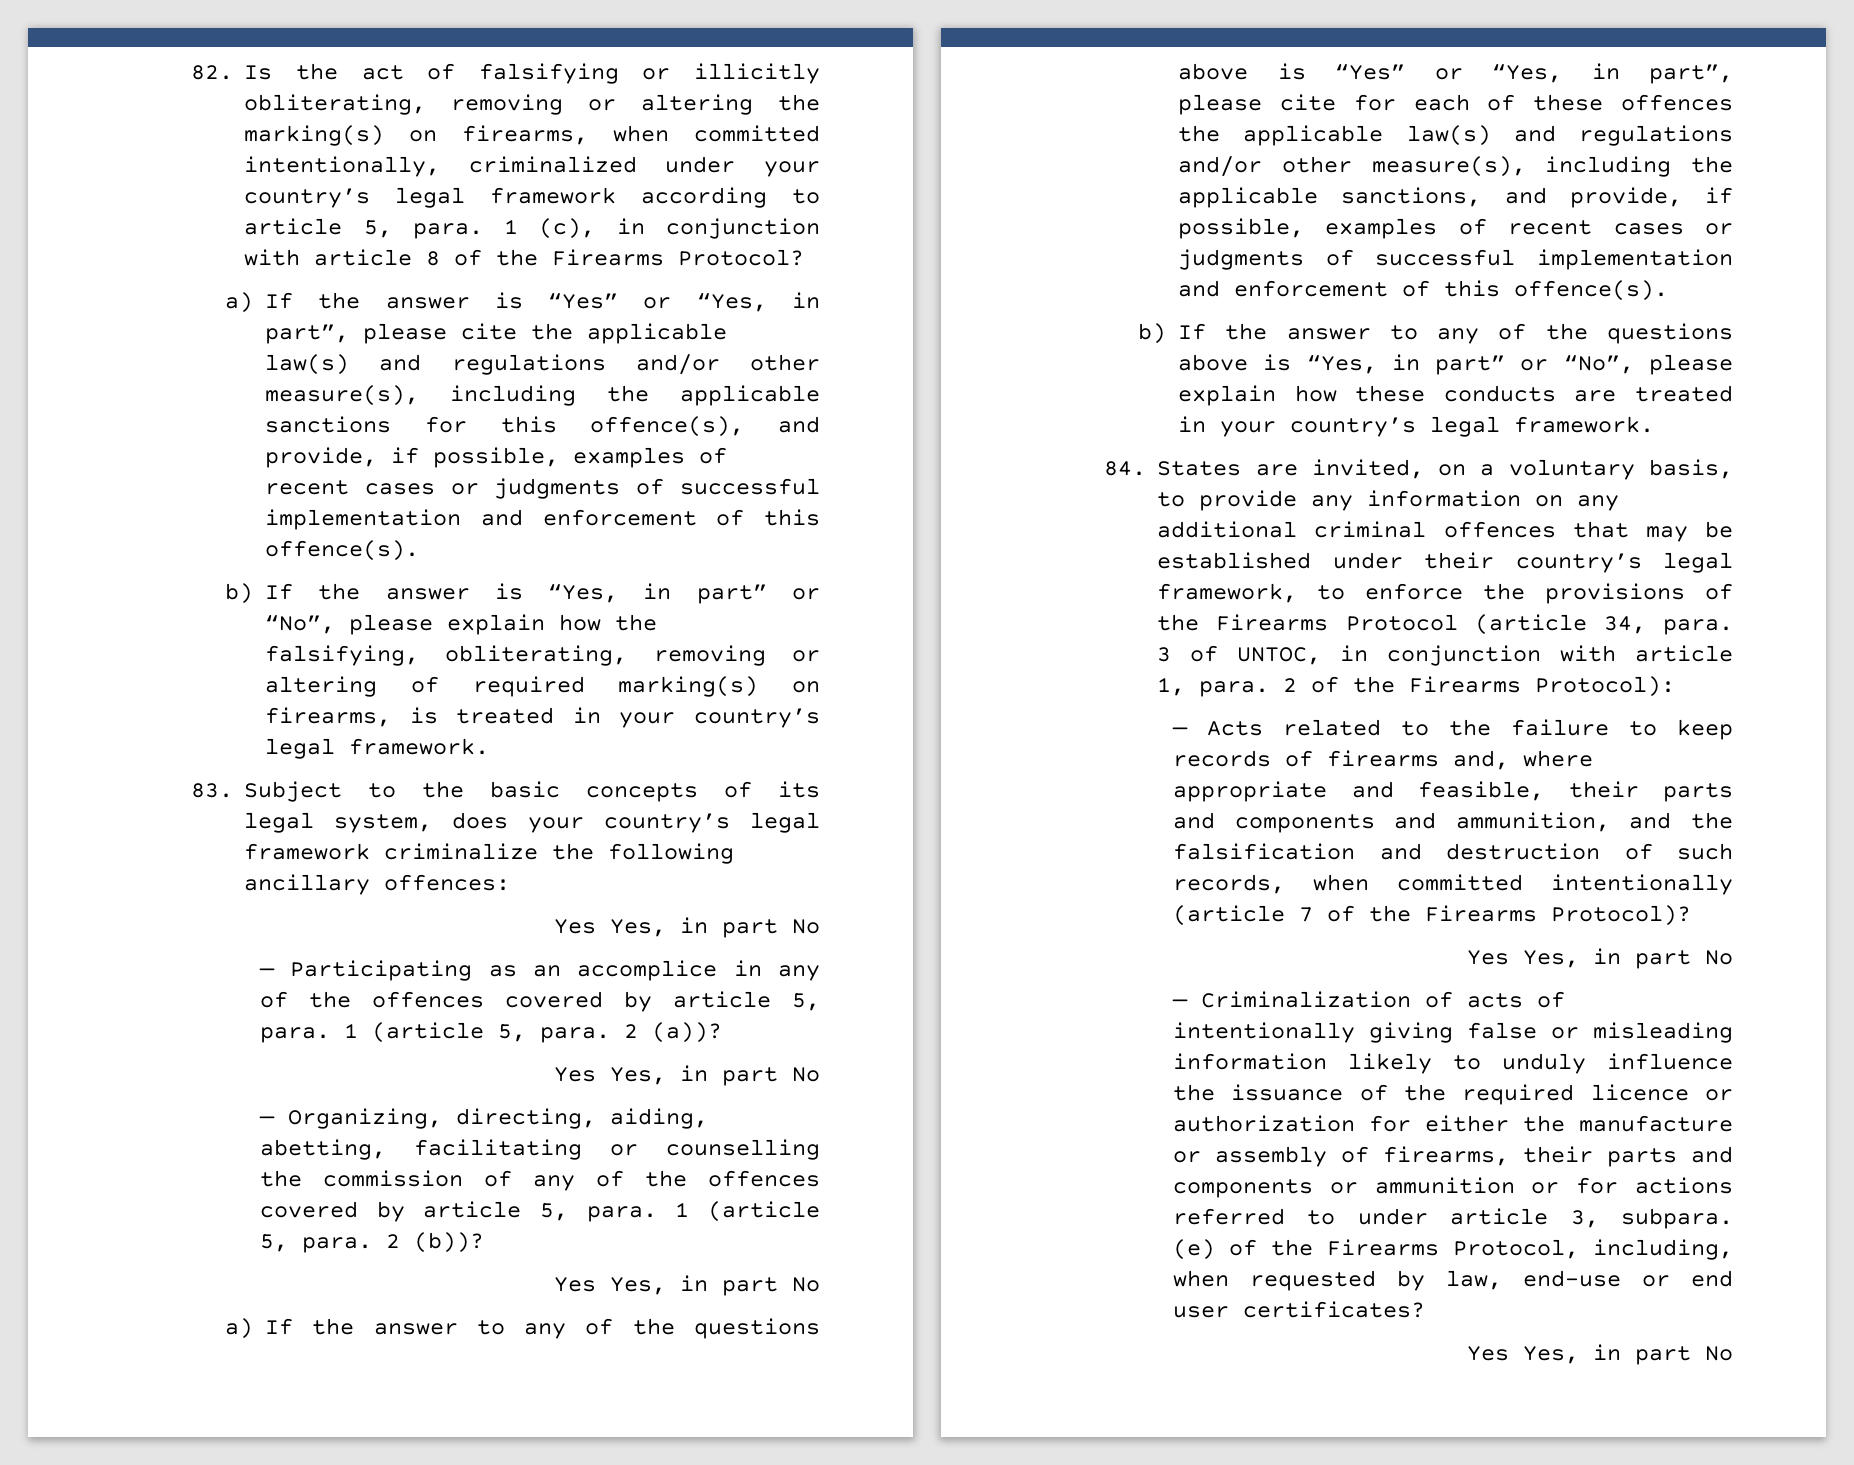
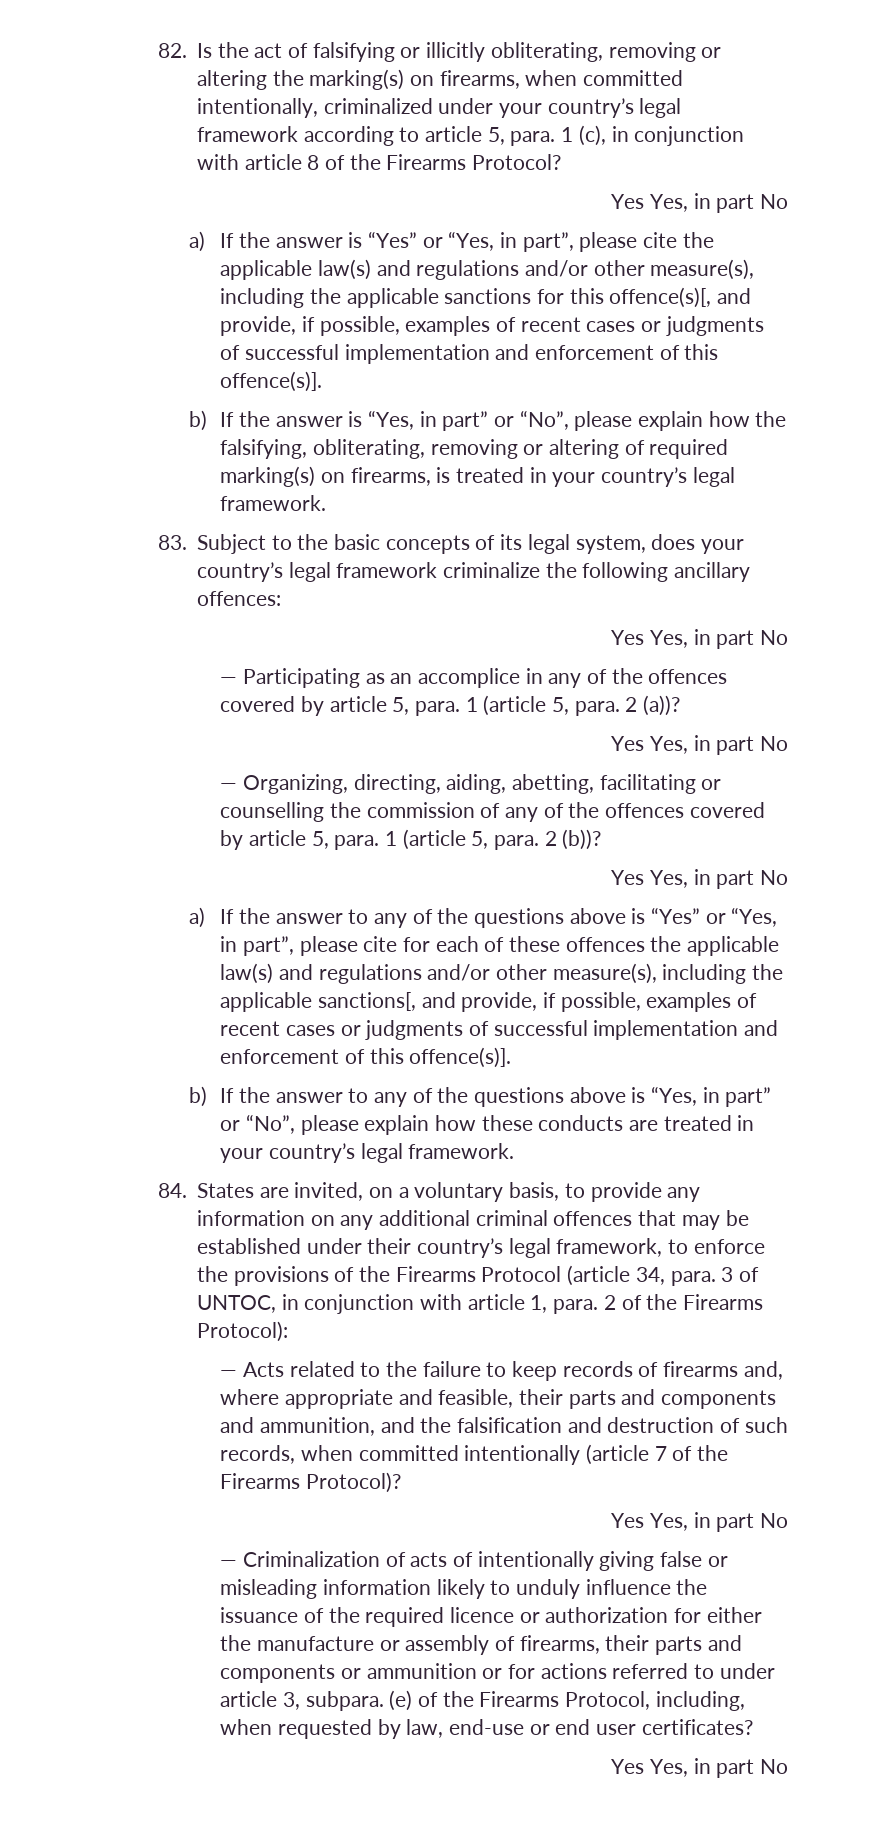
(805, 257) none -> [611,193,788,213] // Yes Yes, in part No
[590,416,745,437] offence(s), -> [609,287,712,308] offence(s)[,
[264,540,419,561] offence(s). -> [220,371,323,392] offence(s)].
[1341,187,1482,207] sanctions, -> [317,992,416,1011] sanctions[,
[1513,280,1668,301] offence(s). -> [409,1047,512,1068] offence(s)].

